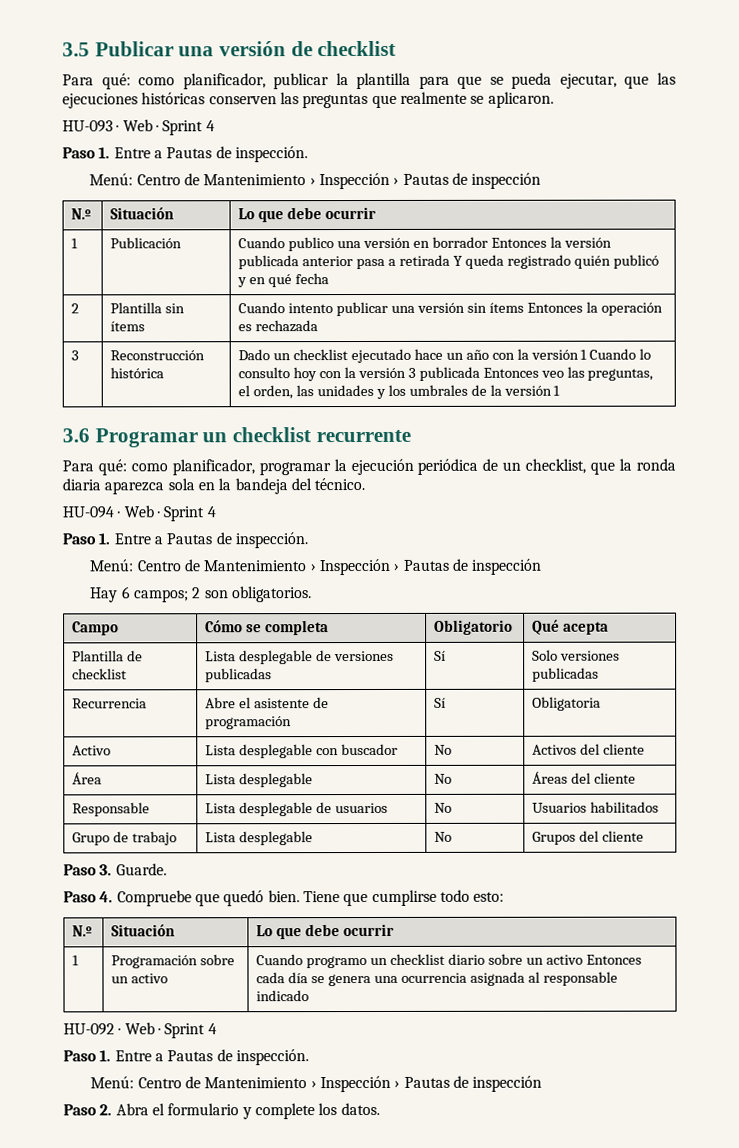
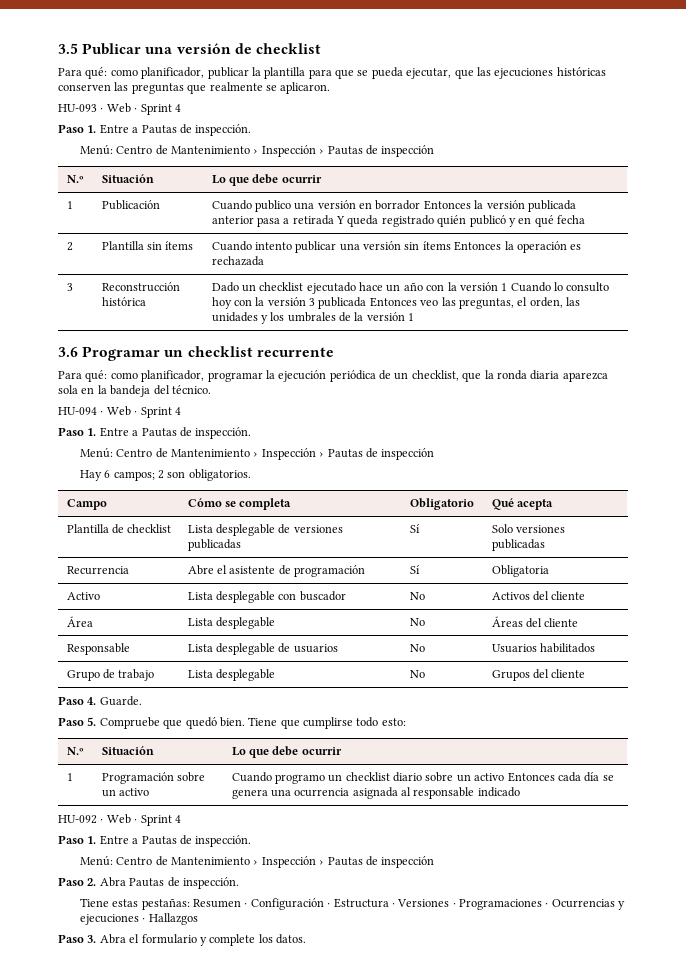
[99,864,113,876] 3. -> [87,697,97,705] 4.
[99,891,114,903] 4. -> [87,717,97,726] 5.
(149, 1109) none -> [129,877,239,889] [79,898,626,910] [79,913,198,925] [58,934,126,944] Pautas de inspección. // Tiene estas pestañas: Resumen · Configuración · Estructura · Versiones · Programaciones · Ocurrencias y ejecuciones · Hallazgos // Paso 3. Abra

